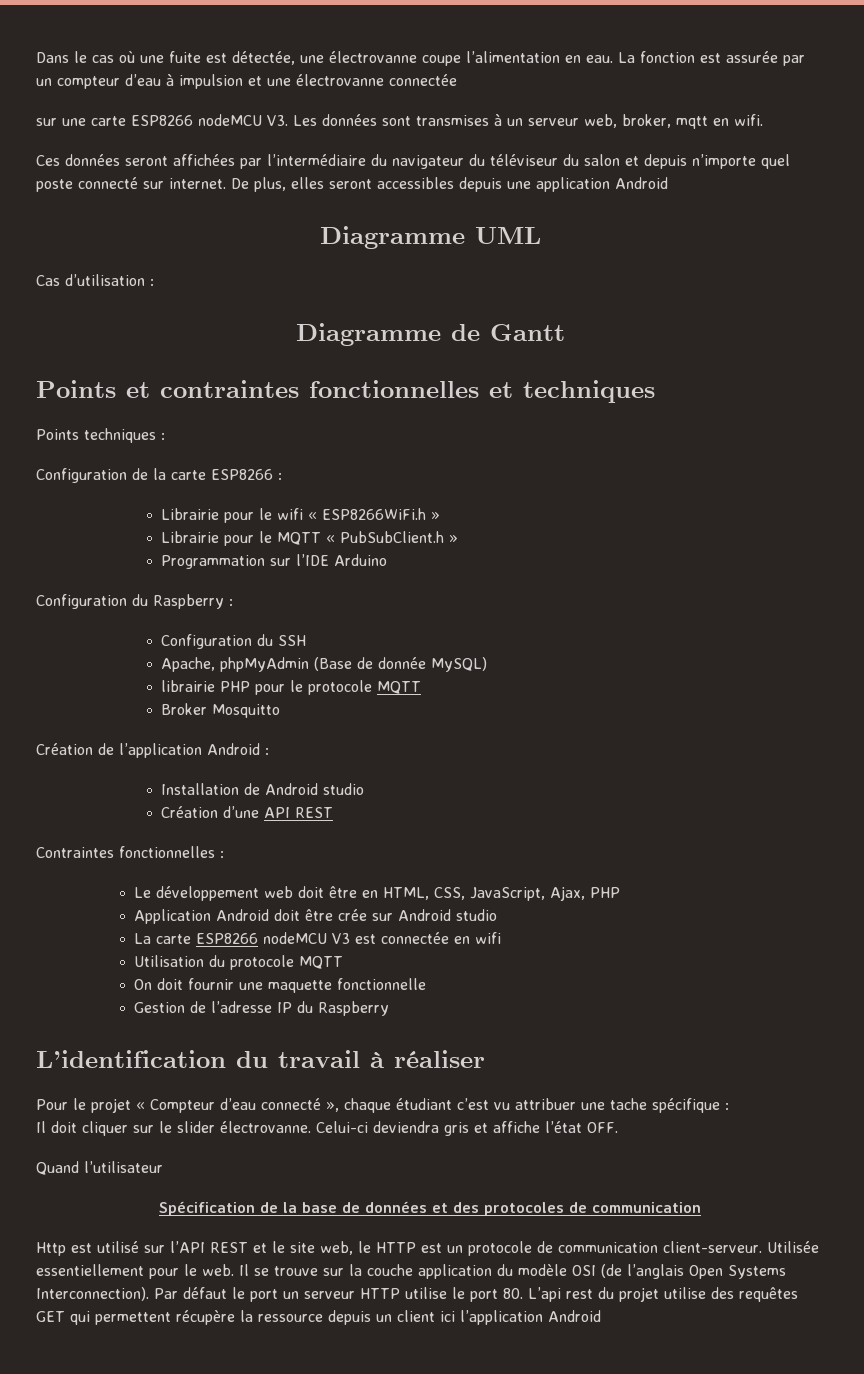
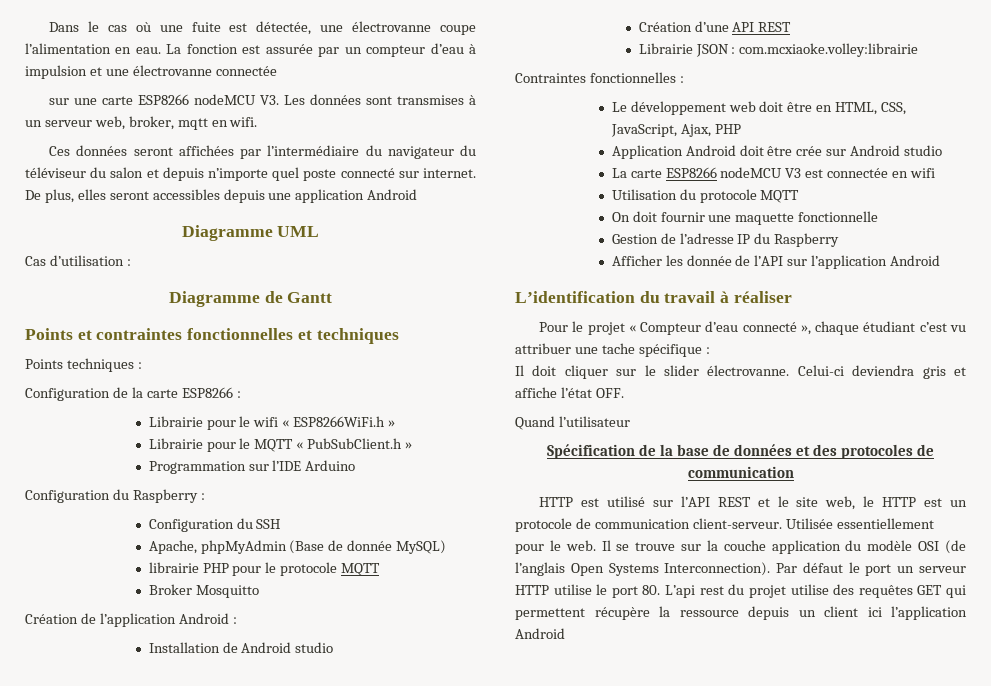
(334, 812) none -> [638,43,919,57] // Librairie JSON : com.mcxiaoke.volley:librairie
(390, 1008) none -> [611,255,941,269] // Afficher les donnée de l’API sur l’application Android
[36,1242,66,1256] Http -> [539,497,574,507] HTTP

